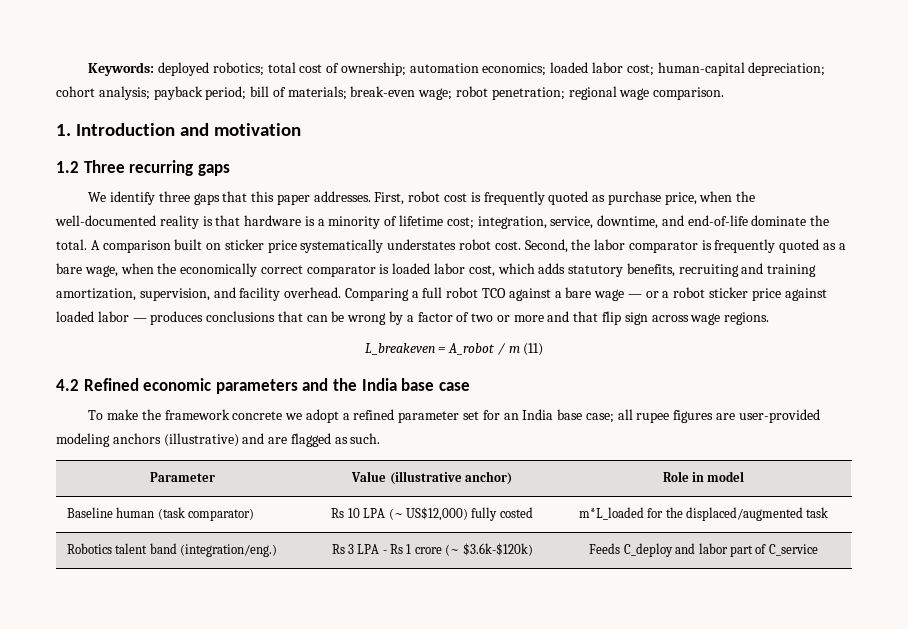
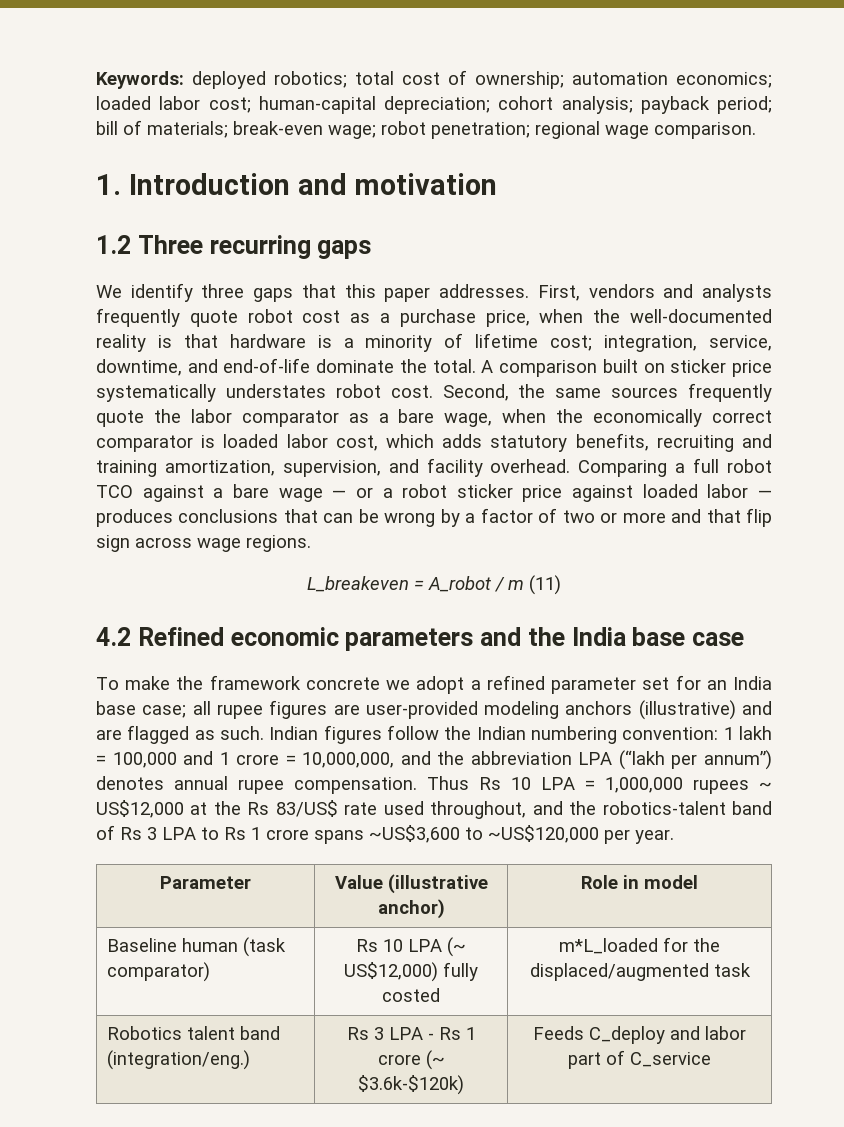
[408,191,606,205] robot cost is frequently quoted as -> [588,284,773,302] [96,308,391,327] vendors and analysts frequently quote robot cost as a
[594,239,820,253] labor comparator is frequently quoted -> [555,383,772,402] [96,409,339,427] same sources frequently quote the labor comparator
(381, 438) none -> [269,725,773,744] [96,750,773,770] [96,776,772,794] [96,800,772,819] [96,825,674,844] Indian figures follow the Indian numbering convention: 1 lakh = 100,000 and 1 crore = 10,000,000, and the abbreviation LPA (“lakh per annum”) denotes annual rupee compensation. Thus Rs 10 LPA = 1,000,000 rupees ~ US$12,000 at the Rs 83/US$ rate used throughout, and the robotics-talent band of Rs 3 LPA to Rs 1 crore spans ~US$3,600 to ~US$120,000 per year.

